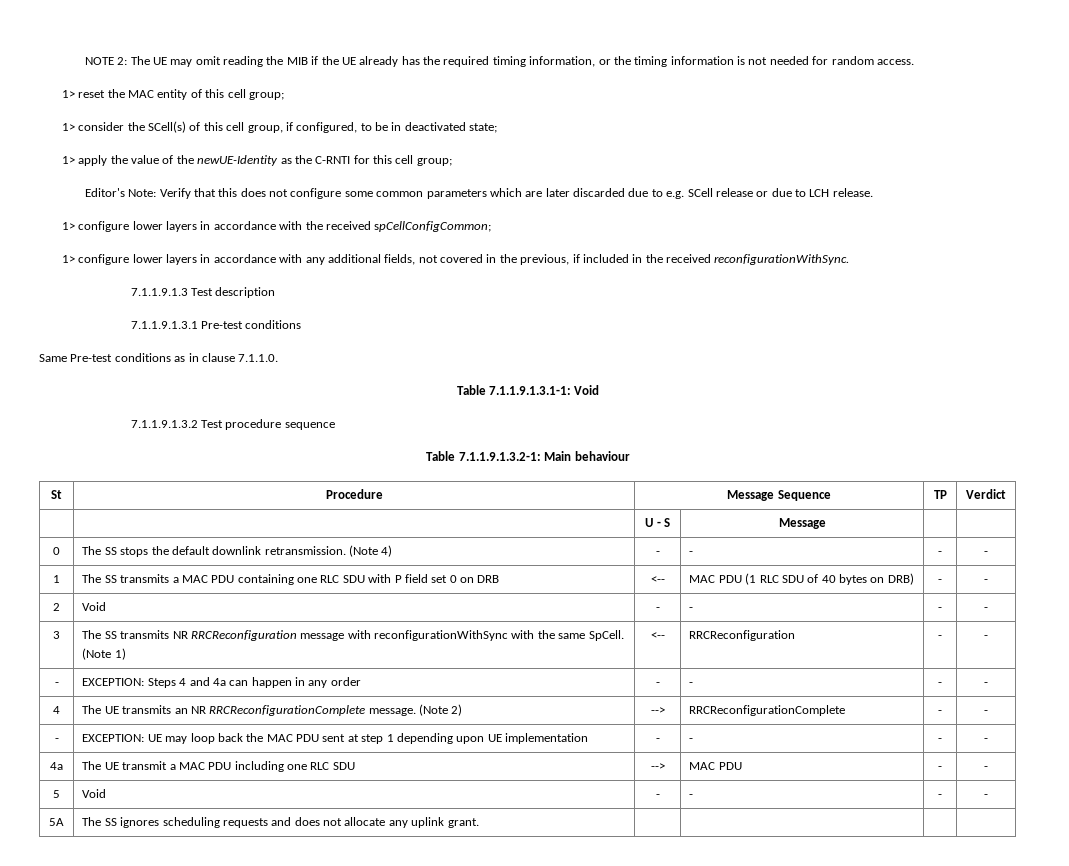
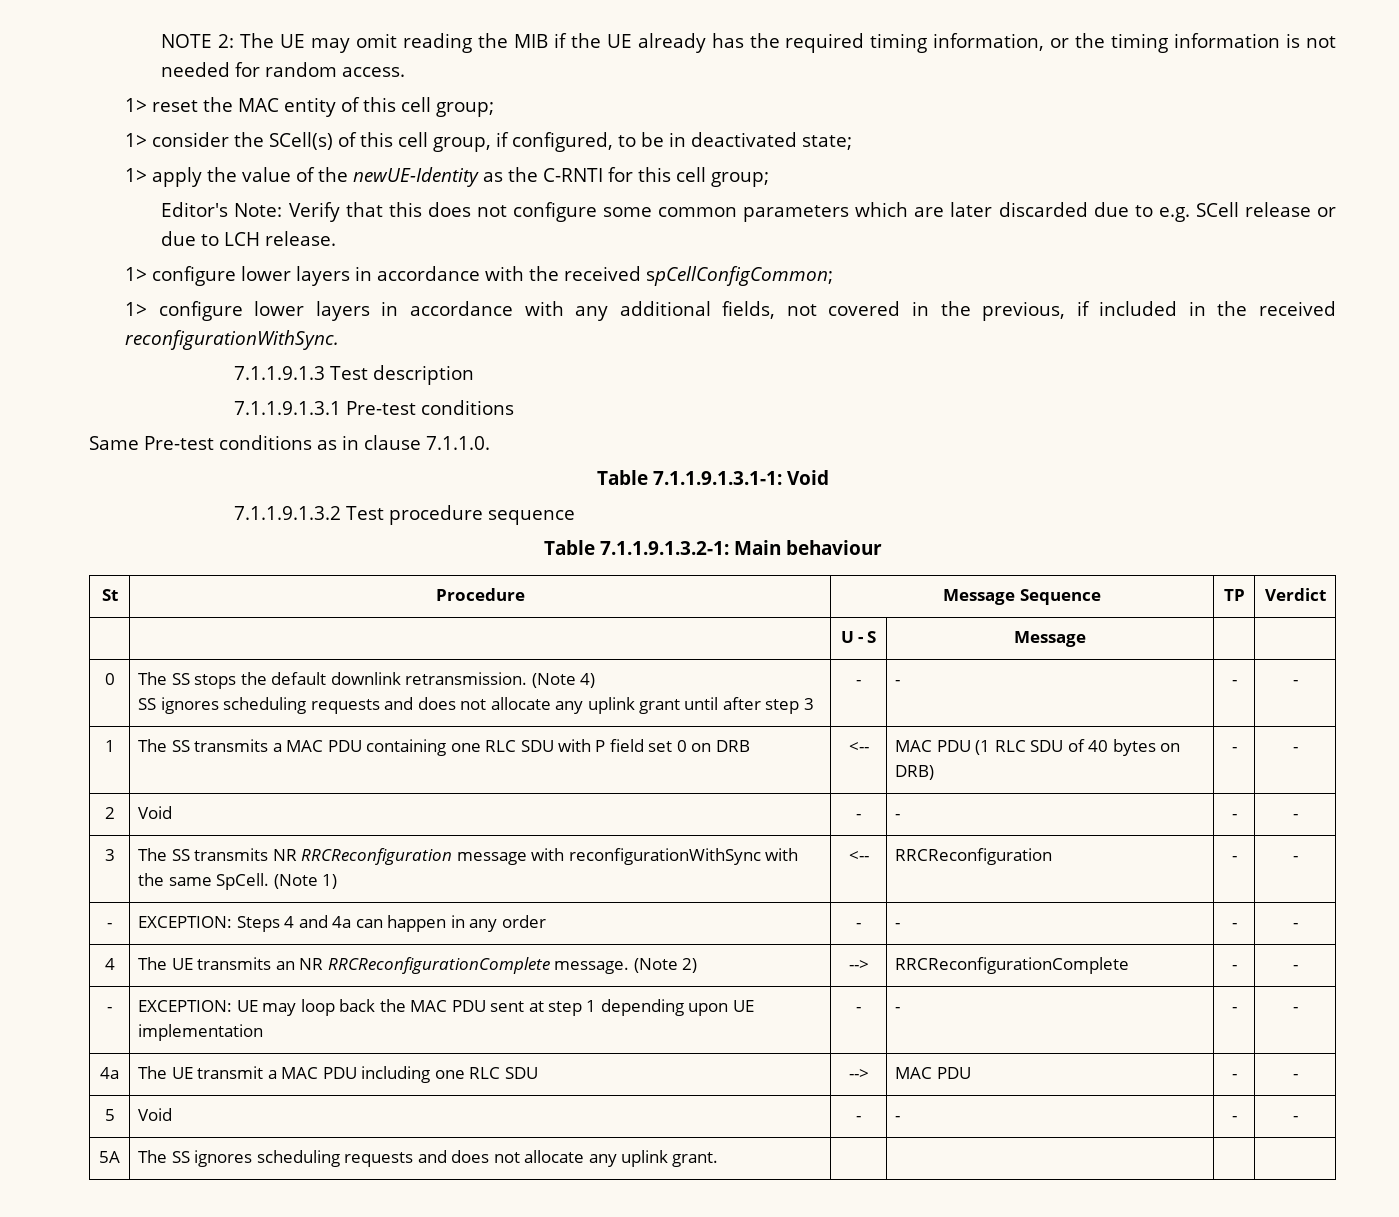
(393, 551) none -> [138,697,814,714] // SS ignores scheduling requests and does not allocate any uplink grant until after step 3

